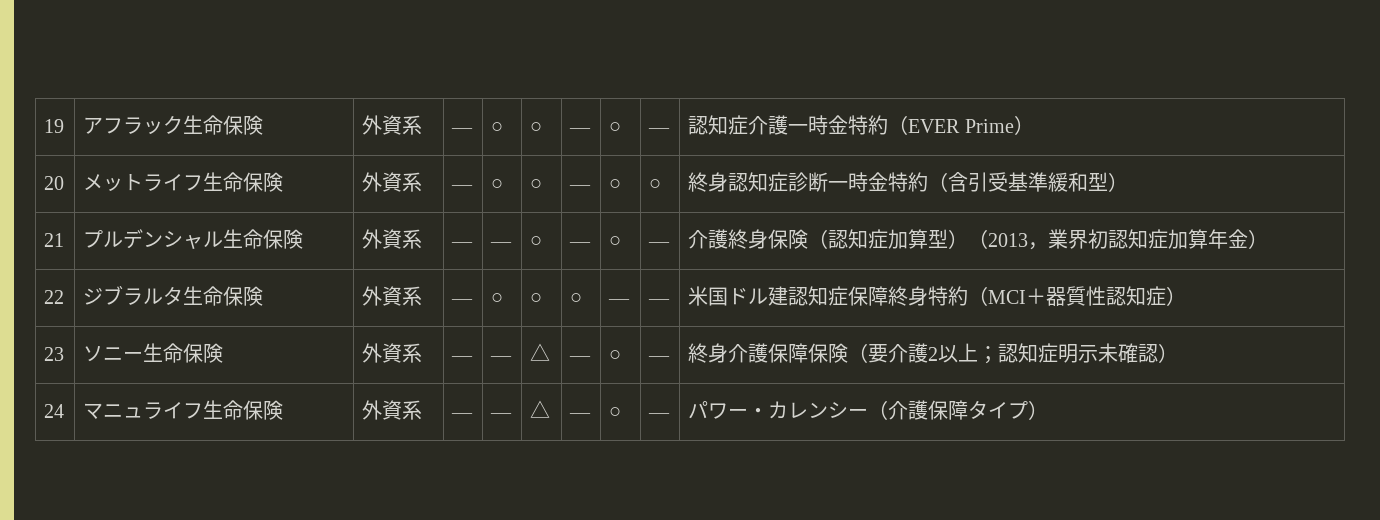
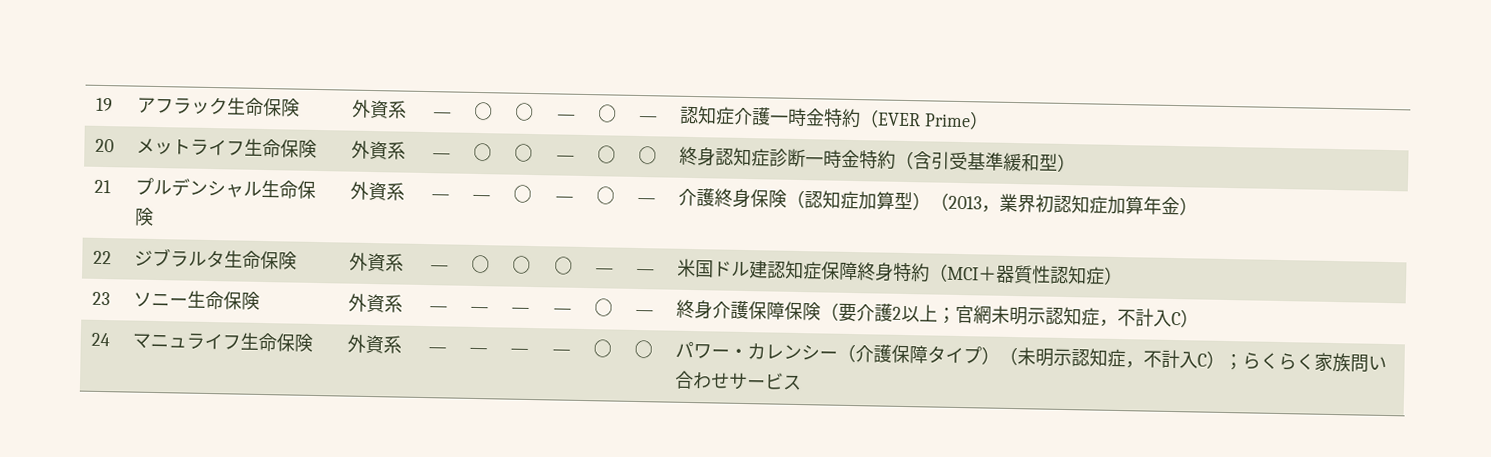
[530,343,551,361] △ -> [511,307,531,313] —
[998,343,1159,363] 認知症明示未確認 -> [955,304,1182,327] 官網未明示認知症，不計入C
[530,400,551,418] [569,413,592,418] [609,407,622,418] [648,413,671,418] △ | — | ○ | — -> [510,348,530,354] [552,349,572,355] [593,339,613,358] [634,339,654,359] — | — | ○ | ○
(1049, 410) none -> [999,346,1388,373] [674,370,803,391] （未明示認知症，不計入C）；らくらく家族問い合わせサービス

